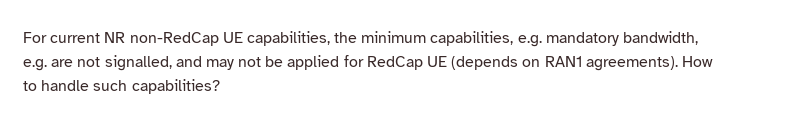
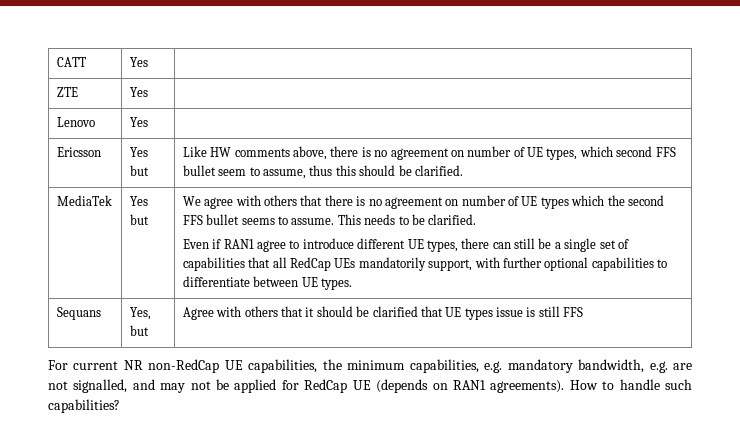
(23, 37) none -> [56,57,86,67] [129,57,148,67] [56,87,78,97] [129,87,148,97] [56,117,95,127] [129,117,148,127] [56,147,101,157] [129,147,148,157] [129,165,149,176] [182,146,676,160] [182,165,463,179] [56,195,112,206] [129,196,148,206] [129,214,149,225] [182,195,664,209] [182,214,477,225] [182,238,629,252] [182,257,668,271] [182,276,353,290] [56,307,101,320] [129,307,151,320] [129,325,149,336] [182,306,584,320] CATT | Yes | // ZTE | Yes | // Lenovo | Yes | // Ericsson | Yes but | Like HW comments above, there is no agreement on number of UE types, which second FFS bullet seem to assume, thus this should be clarified. // MediaTek | Yes but | We agree with others that there is no agreement on number of UE types which the second FFS bullet seems to assume. This needs to be clarified. // Even if RAN1 agree to introduce different UE types, there can still be a single set of capabilities that all RedCap UEs mandatorily support, with further optional capabilities to differentiate between UE types. // Sequans | Yes, but | Agree with others that it should be clarified that UE types issue is still FFS //

